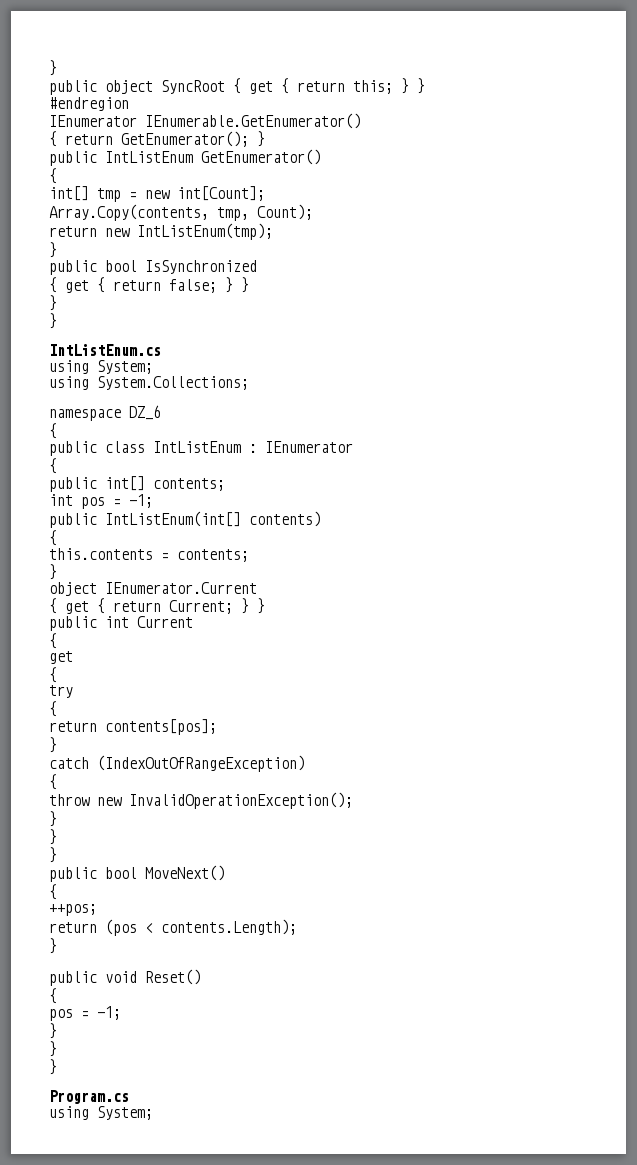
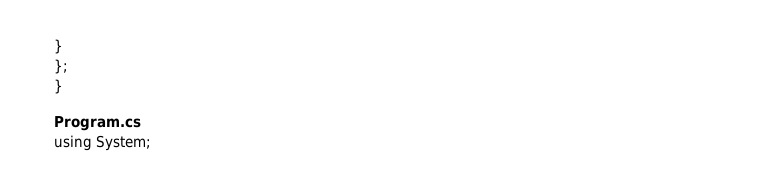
[49,60,57,76] [49,78,425,95] [49,97,129,111] [49,113,361,129] [49,131,265,147] [49,149,321,166] [49,168,57,184] [49,186,265,202] [49,204,313,221] [49,223,273,240] [49,242,57,258] [49,260,257,275] [49,277,249,293] [49,295,57,311] [49,313,57,329] [49,344,161,356] [49,360,153,374] [49,376,249,390] [49,405,161,421] [49,423,57,439] [49,441,353,456] [49,458,57,474] [49,476,225,492] [49,494,153,509] [49,511,321,528] [49,530,57,546] [49,548,249,562] [49,564,57,580] [49,582,257,596] [49,598,265,614] [49,616,193,631] [49,633,57,649] [49,651,73,664] [49,667,57,683] [49,685,73,698] [49,701,57,717] [49,719,217,735] [49,737,57,753] [49,755,305,772] [49,774,57,790] [49,792,353,809] [49,811,57,827] [49,829,57,845] [49,847,57,863] [49,865,225,882] [49,884,57,900] [49,904,97,916] [49,919,297,936] [49,938,57,954] [49,969,201,986] [49,988,57,1004] [49,1006,121,1021] [49,1023,57,1039] [49,1041,57,1057] } // public object SyncRoot { get { return this; } } // #endregion // IEnumerator IEnumerable.GetEnumerator() // { return GetEnumerator(); } // public IntListEnum GetEnumerator() // { // int[] tmp = new int[Count]; // Array.Copy(contents, tmp, Count); // return new IntListEnum(tmp); // } // public bool IsSynchronized // { get { return false; } } // } // } // IntListEnum.cs // using System; // using System.Collections; // namespace DZ_6 // { // public class IntListEnum : IEnumerator // { // public int[] contents; // int pos = -1; // public IntListEnum(int[] contents) // { // this.contents = contents; // } // object IEnumerator.Current // { get { return Current; } } // public int Current // { // get // { // try // { // return contents[pos]; // } // catch (IndexOutOfRangeException) // { // throw new InvalidOperationException(); // } // } // } // public bool MoveNext() // { // ++pos; // return (pos < contents.Length); // } // public void Reset() // { // pos = -1; // } // } -> [54,39,63,54] [54,59,68,74] } // };

